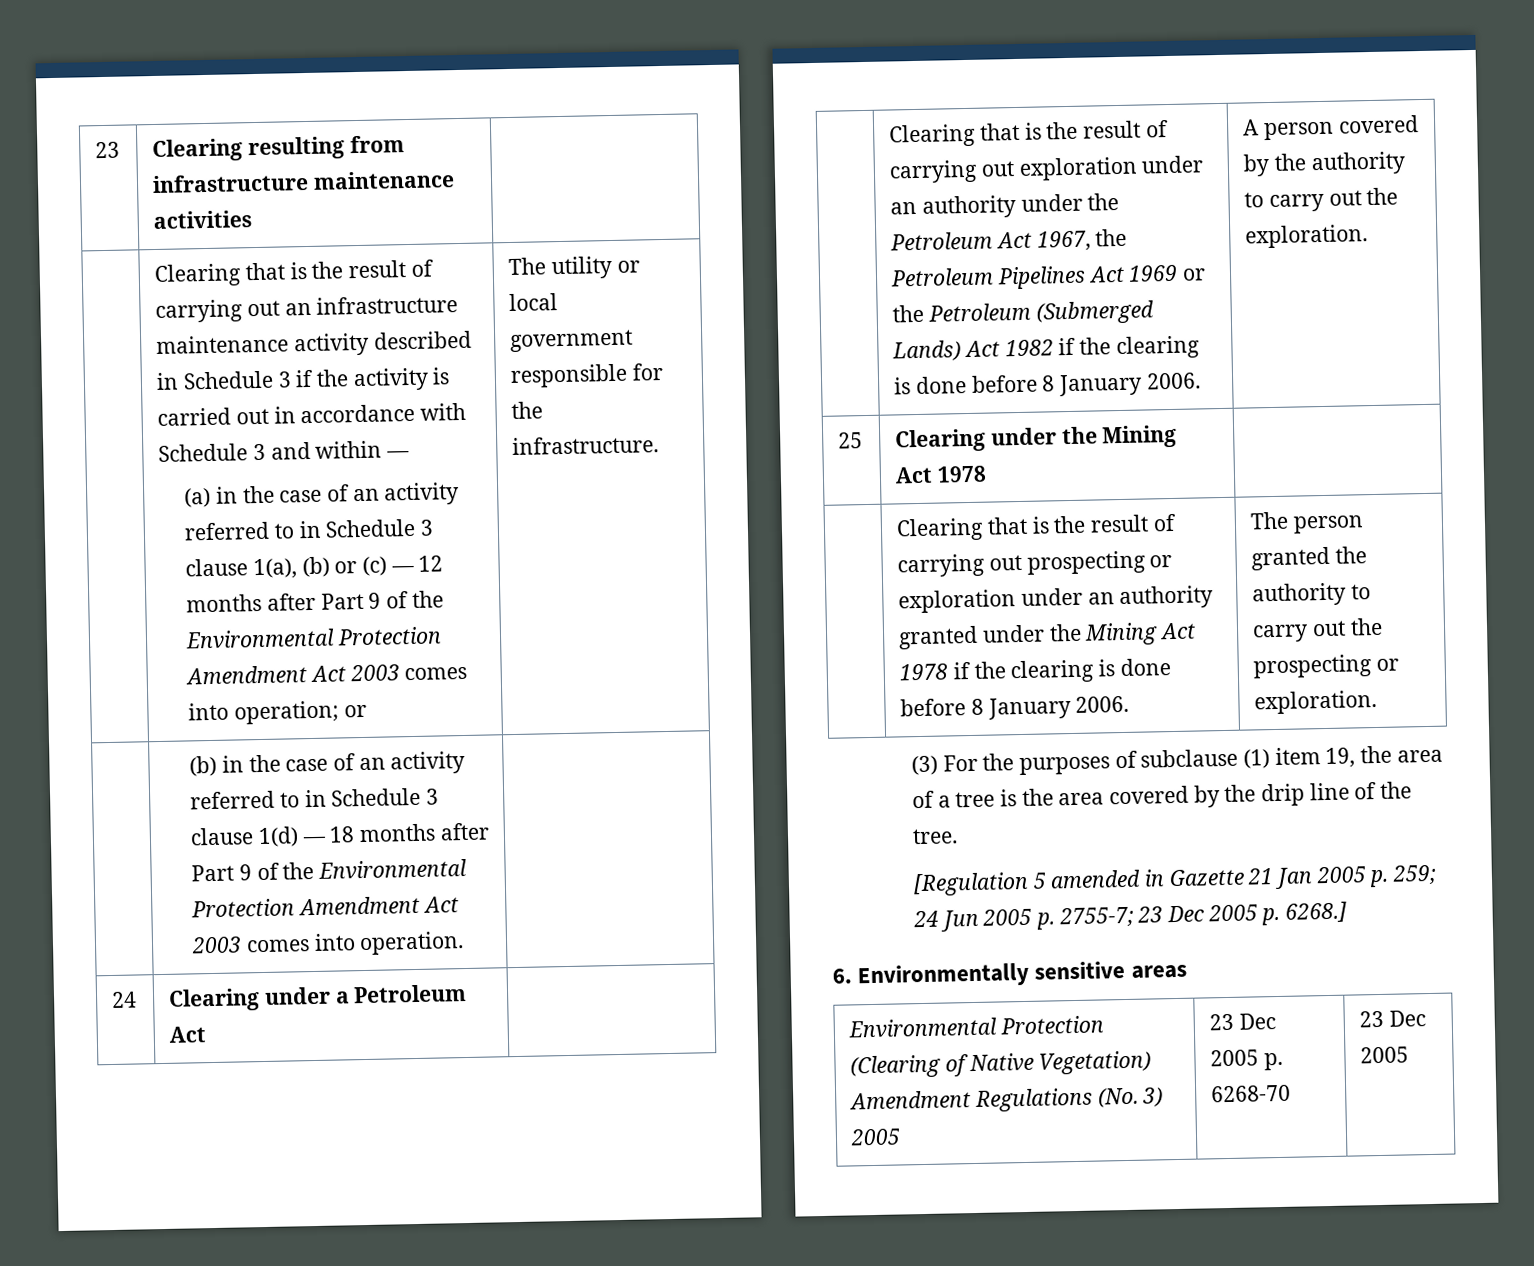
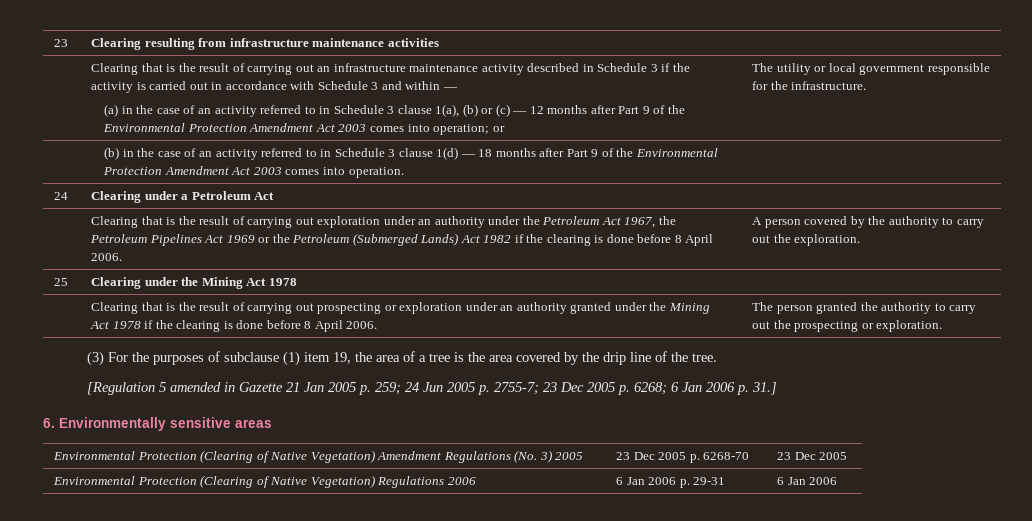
[1058,373,1143,397] January -> [685,234,714,246] April
[987,697,1071,720] January -> [314,320,343,332] April
[1284,901,1347,924] 6268.] -> [634,382,778,395] 6268; 6 Jan 2006 p. 31.]
(1410, 1055) none -> [53,475,476,488] [616,477,726,488] [777,477,838,485] // Environmental Protection (Clearing of Native Vegetation) Regulations 2006 | 6 Jan 2006 p. 29-31 | 6 Jan 2006

